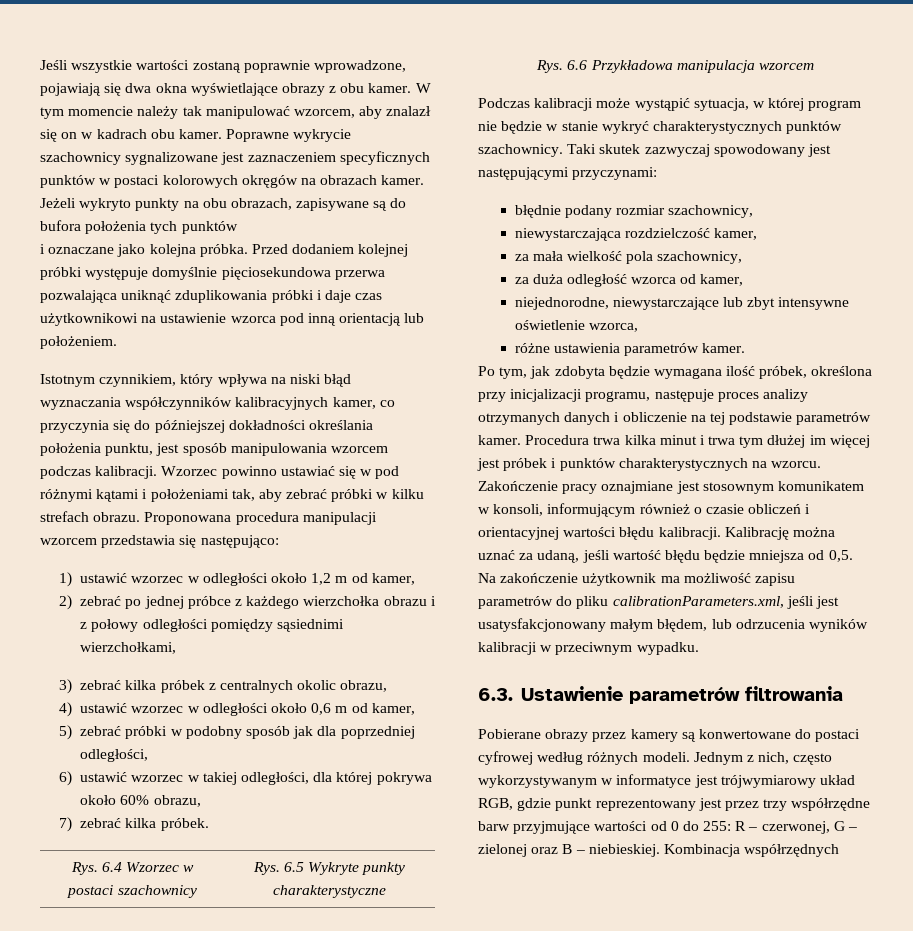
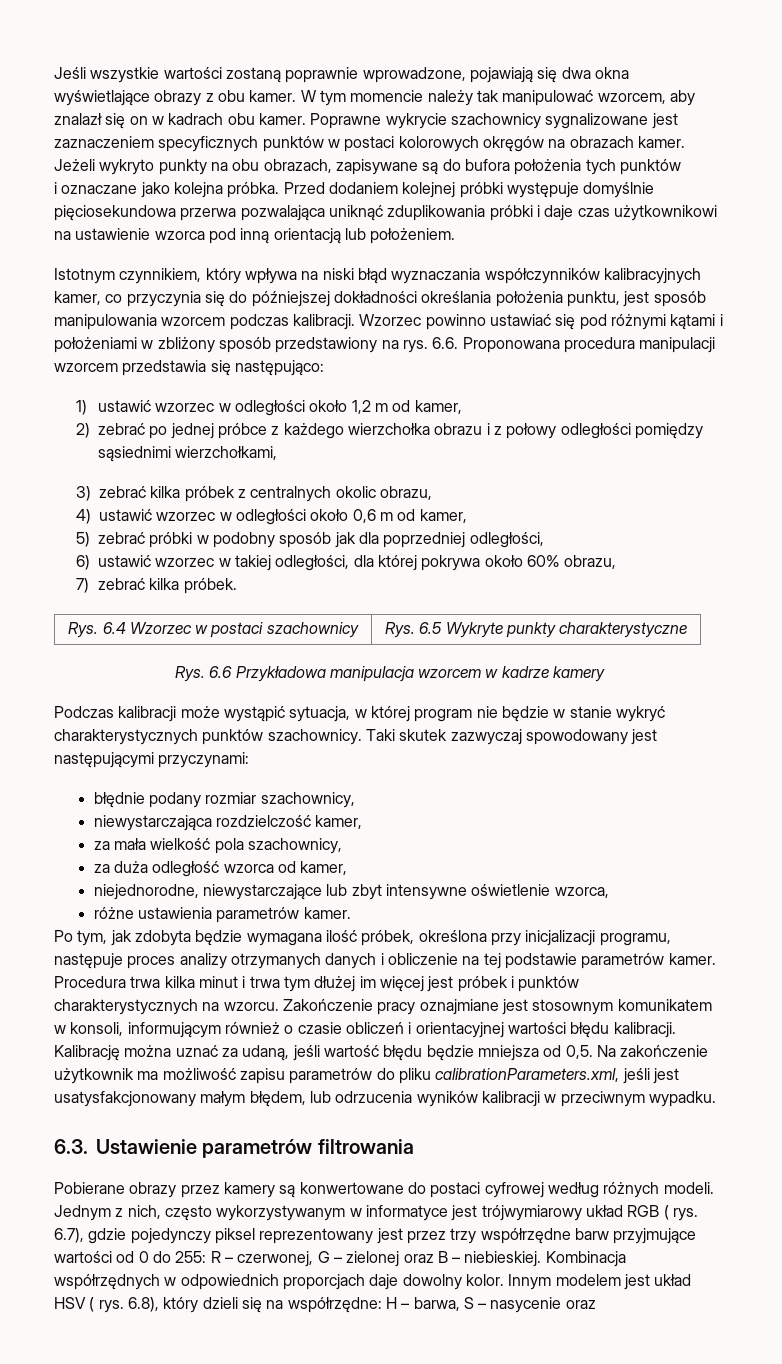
[360,469,373,476] w -> (576, 322) none
[231,489,424,502] [40,511,141,522] tak, aby zebrać próbki w kilku strefach obrazu. -> [141,337,459,353] w zbliżony sposób przedstawiony na rys. 6.6.
(814, 66) none -> [485,666,606,682] w kadrze kamery
[478,798,593,811] RGB, gdzie punkt -> [627,1205,698,1221] [54,1228,255,1244] RGB ( rys. 6.7), gdzie pojedynczy piksel
(840, 850) none -> [164,1274,692,1290] [54,1297,596,1313] w odpowiednich proporcjach daje dowolny kolor. Innym modelem jest układ HSV ( rys. 6.8), który dzieli się na współrzędne: H – barwa, S – nasycenie oraz

